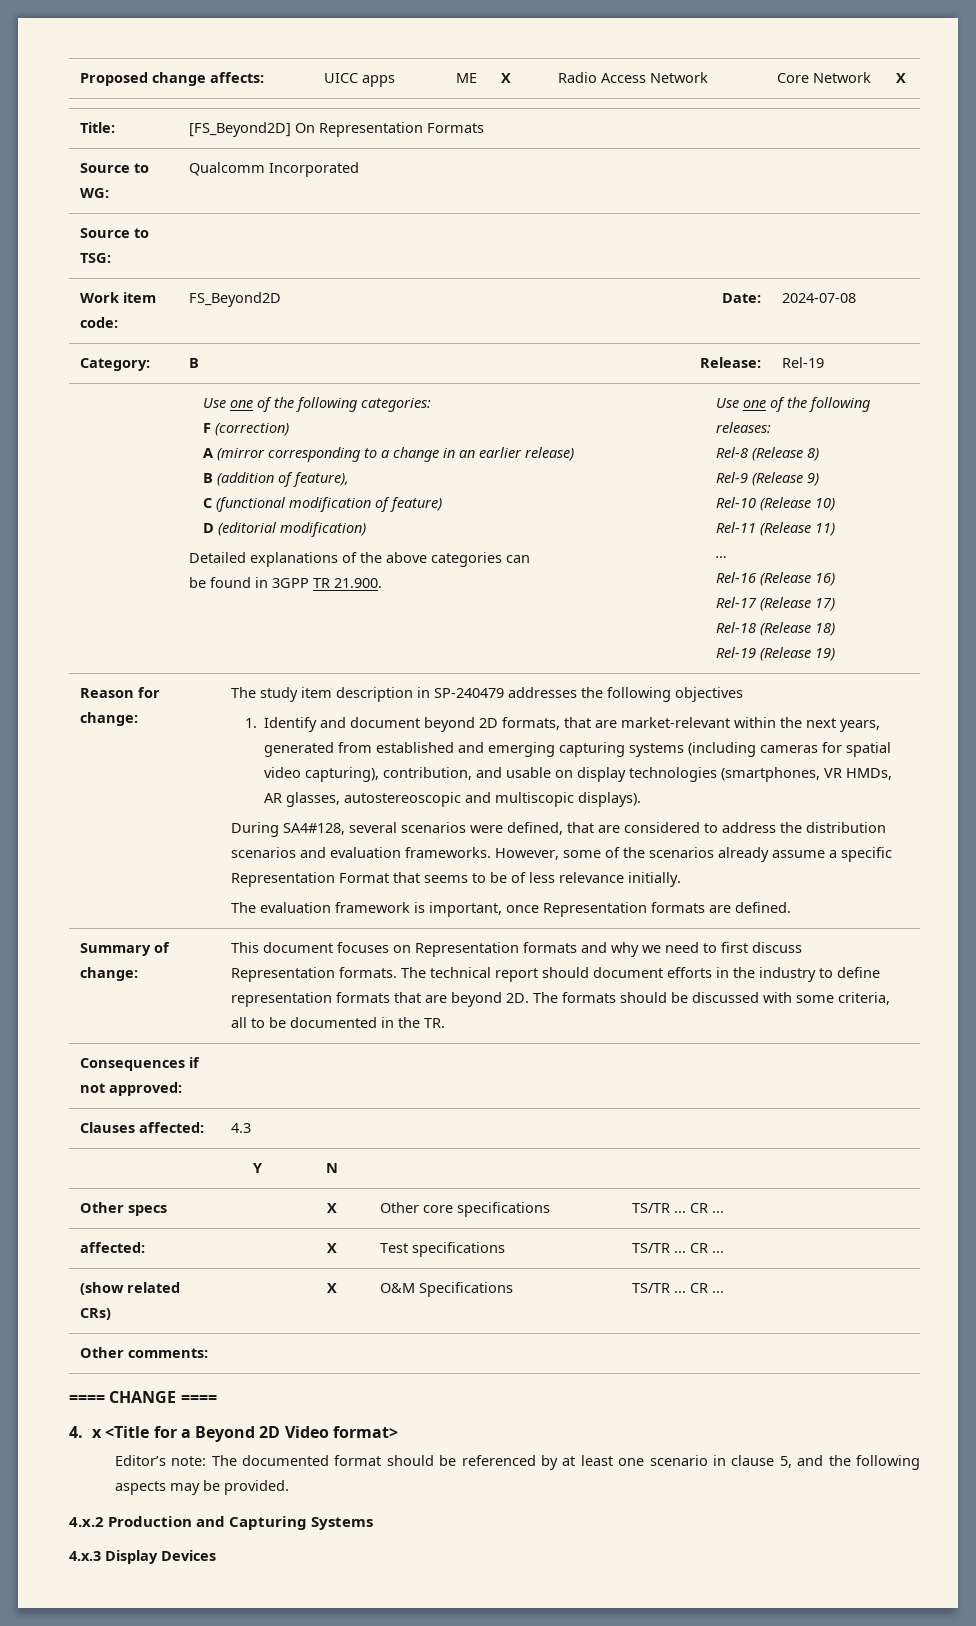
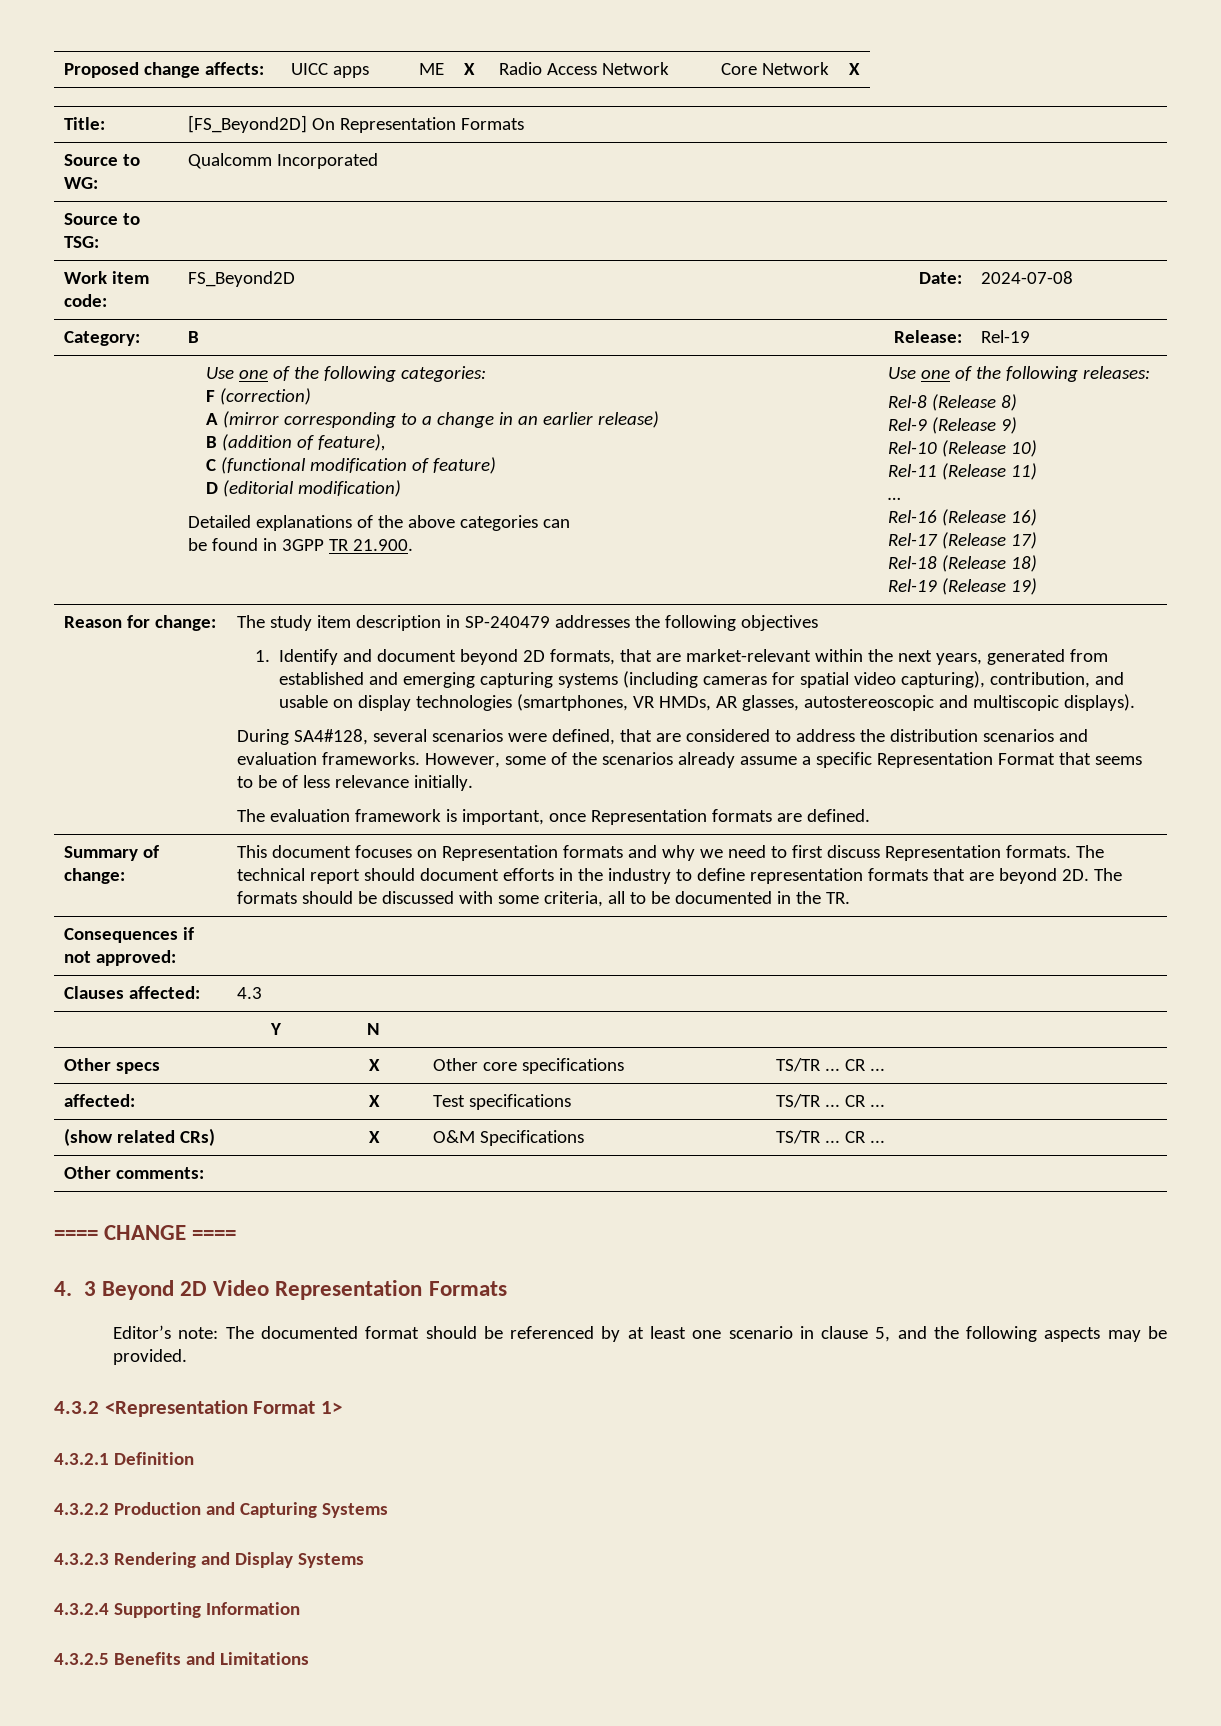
[91,1426,191,1438] x <Title for a -> [83,1281,96,1296] 3
[333,1426,399,1438] format> -> [275,1280,507,1300] Representation Formats
[69,1516,374,1530] [69,1550,216,1564] 4.x.2 Production and Capturing Systems // 4.x.3 Display Devices -> [54,1400,342,1417] [54,1452,194,1465] [54,1502,388,1518] [54,1552,364,1568] [54,1602,300,1618] [54,1652,309,1665] 4.3.2 <Representation Format 1> // 4.3.2.1 Definition // 4.3.2.2 Production and Capturing Systems // 4.3.2.3 Rendering and Display Systems // 4.3.2.4 Supporting Information // 4.3.2.5 Benefits and Limitations

